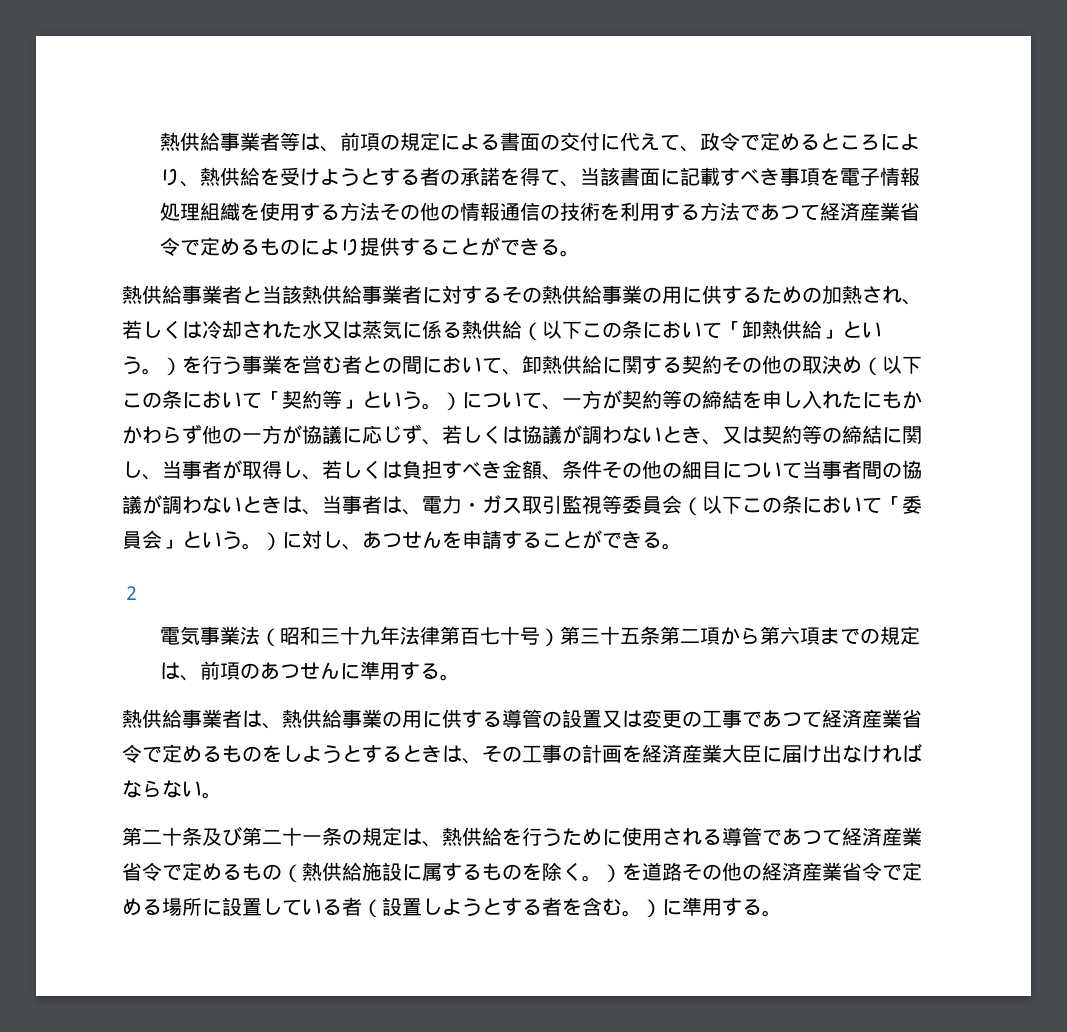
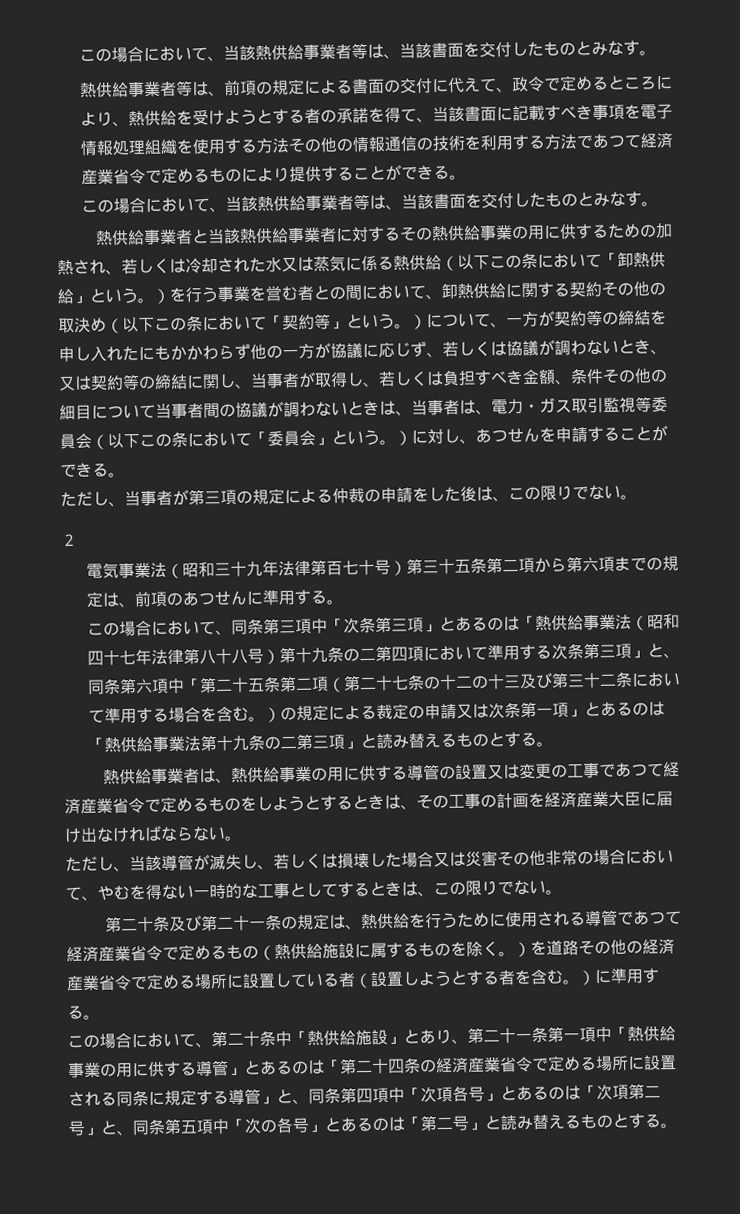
(159, 141) none -> [78,40,656,63] この場合において、当該熱供給事業者等は、当該書面を交付したものとみなす。 //
(580, 253) none -> [80,191,658,214] // この場合において、当該熱供給事業者等は、当該書面を交付したものとみなす。
(682, 546) none -> [60,484,637,507] // ただし、当事者が第三項の規定による仲裁の申請をした後は、この限りでない。
(460, 677) none -> [86,613,680,637] [86,642,680,666] [86,671,681,695] [87,701,665,724] [87,732,553,753] // この場合において、同条第三項中「次条第三項」とあるのは「熱供給事業法（昭和四十七年法律第八十八号）第十九条の二第四項において準用する次条第三項」と、同条第六項中「第二十五条第二項（第二十七条の十二の十三及び第三十二条において準用する場合を含む。）の規定による裁定の申請又は次条第一項」とあるのは「熱供給事業法第十九条の二第三項」と読み替えるものとする。
(222, 795) none -> [65,848,674,872] [65,879,562,901] // ただし、当該導管が滅失し、若しくは損壊した場合又は災害その他非常の場合において、やむを得ない一時的な工事としてするときは、この限りでない。
(782, 913) none -> [67,1024,676,1049] [68,1054,677,1079] [68,1083,661,1107] [68,1113,677,1137] // この場合において、第二十条中「熱供給施設」とあり、第二十一条第一項中「熱供給事業の用に供する導管」とあるのは「第二十四条の経済産業省令で定める場所に設置される同条に規定する導管」と、同条第四項中「次項各号」とあるのは「次項第二号」と、同条第五項中「次の各号」とあるのは「第二号」と読み替えるものとする。

